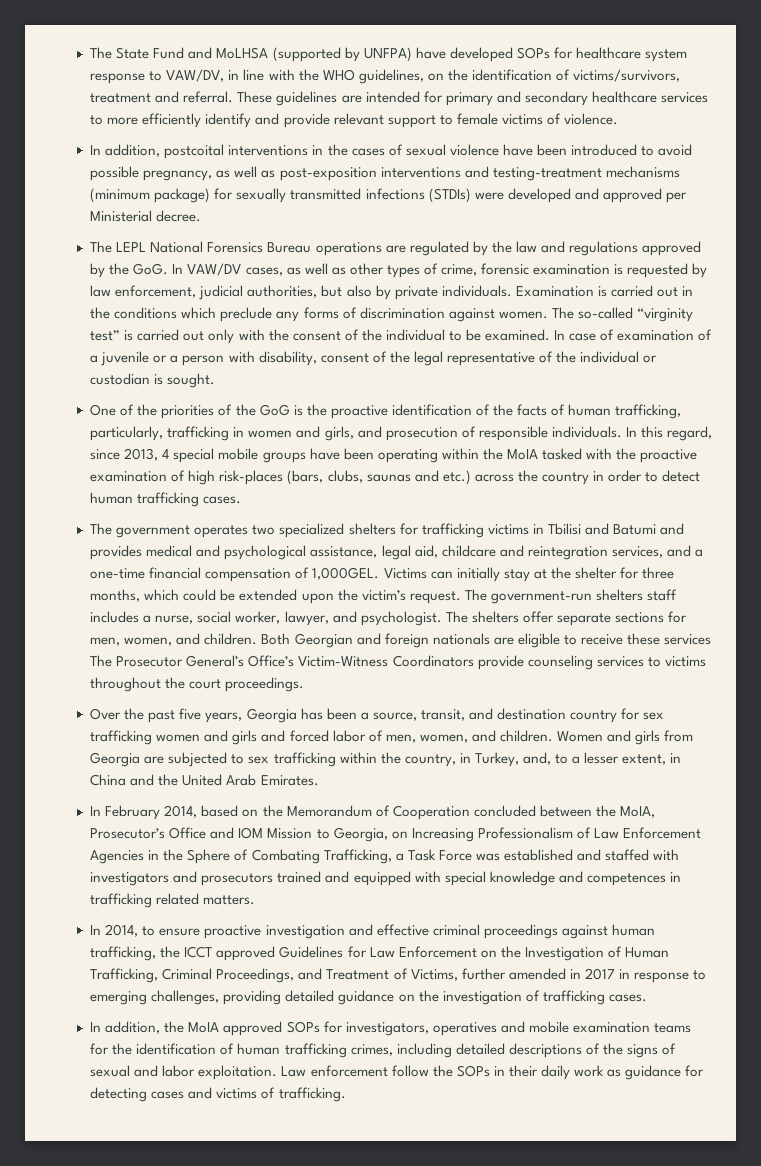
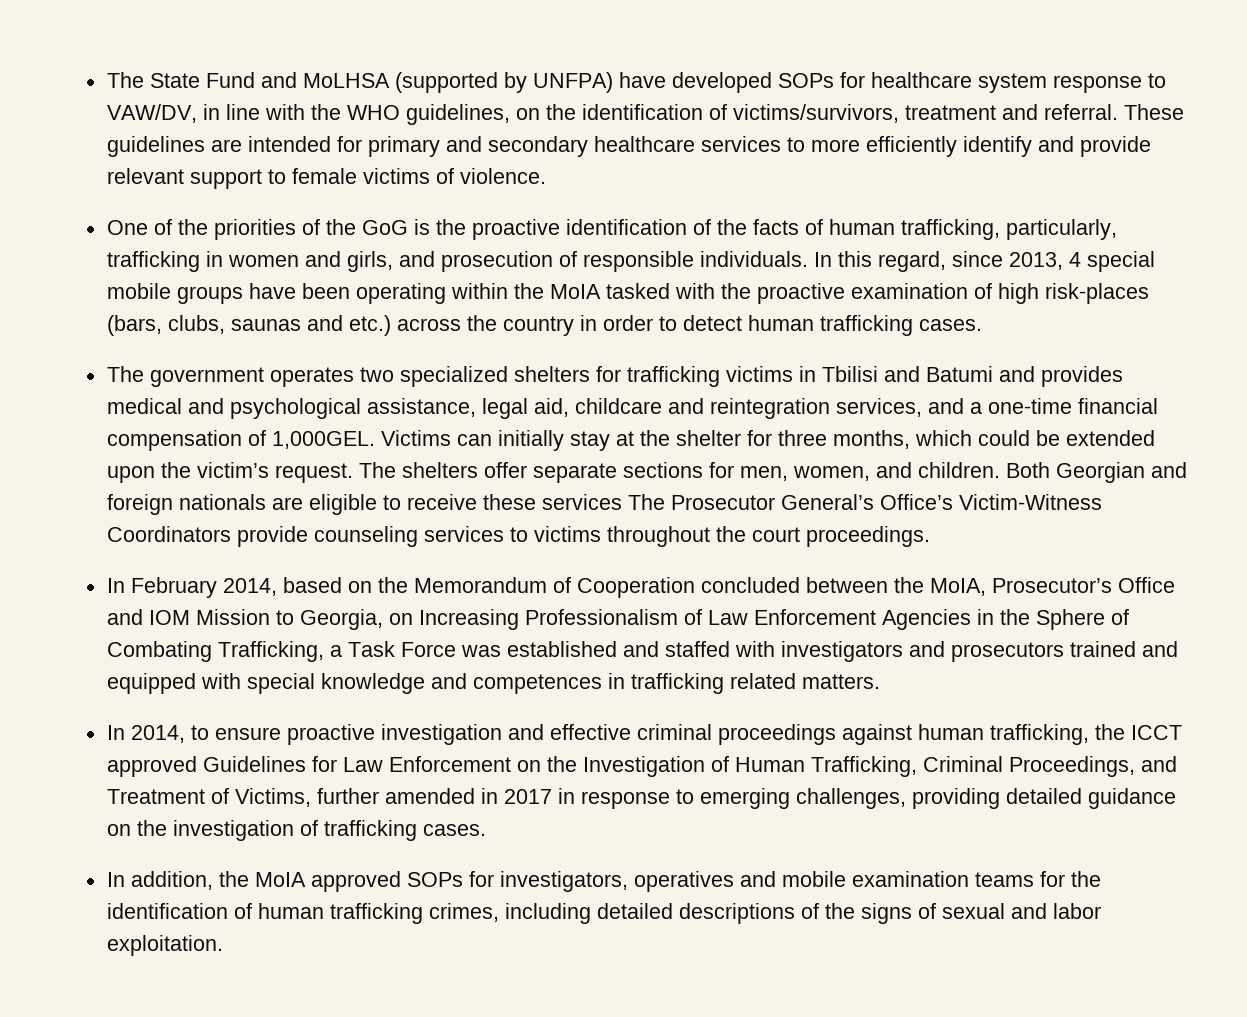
[90,144,692,159] [90,166,680,181] [90,188,687,203] [90,210,202,222] [90,241,701,256] [90,263,708,278] [90,285,693,300] [90,307,693,322] [90,329,713,344] [90,351,658,366] [90,373,216,388] // In addition, postcoital interventions in the cases of sexual violence have been introduced to avoid possible pregnancy, as well as post-exposition interventions and testing-treatment mechanisms (minimum package) for sexually transmitted infections (STDIs) were developed and approved per Ministerial decree. // The LEPL National Forensics Bureau operations are regulated by the law and regulations approved by the GoG. In VAW/DV cases, as well as other types of crime, forensic examination is requested by law enforcement, judicial authorities, but also by private individuals. Examination is carried out in the conditions which preclude any forms of discrimination against women. The so-called “virginity test” is carried out only with the consent of the individual to be examined. In case of examination of a juvenile or a person with disability, consent of the legal representative of the individual or custodian is sought. -> (546, 176) none
[490,589,677,604] [90,611,468,626] government-run shelters staff includes a nurse, social worker, lawyer, and psychologist. The -> (396, 470) none
[90,708,665,723] [90,730,694,745] [90,752,682,767] [90,774,319,786] // Over the past five years, Georgia has been a source, transit, and destination country for sex trafficking women and girls and forced labor of men, women, and children. Women and girls from Georgia are subjected to sex trafficking within the country, in Turkey, and, to a lesser extent, in China and the United Arab Emirates. -> (930, 536) none
[281,1065,705,1080] [90,1087,346,1102] Law enforcement follow the SOPs in their daily work as guidance for detecting cases and victims of trafficking. -> (223, 945) none

